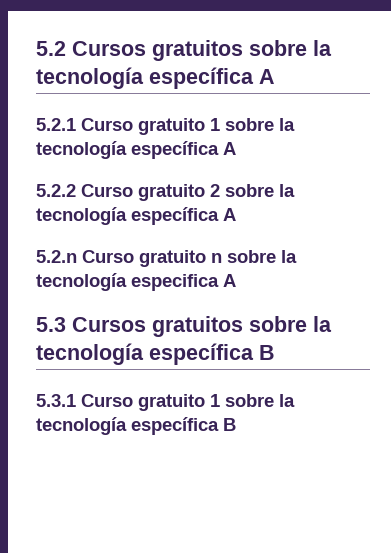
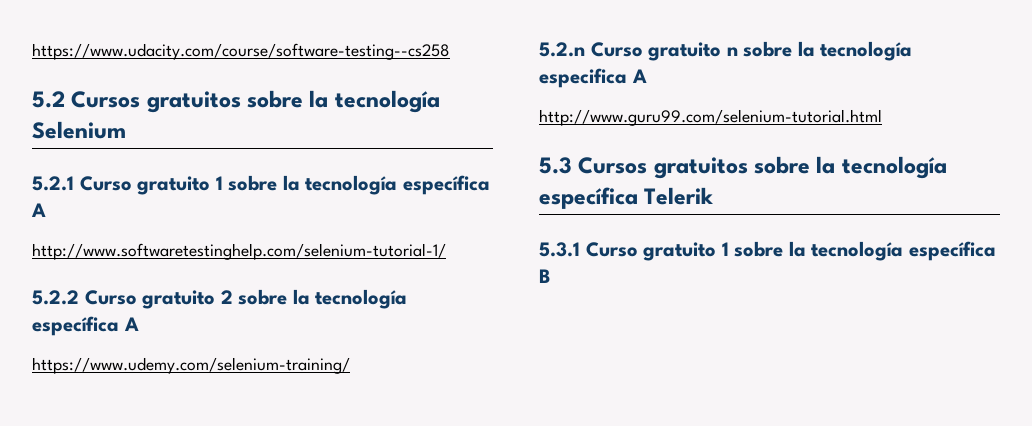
(36, 48) none -> [32,43,450,60] https://www.udacity.com/course/software-testing--cs258 //
[149,67,275,89] específica A -> [32,121,126,139] Selenium
(236, 148) none -> [32,243,446,260] // http://www.softwaretestinghelp.com/selenium-tutorial-1/
(236, 214) none -> [32,357,350,374] // https://www.udemy.com/selenium-training/
(236, 280) none -> [539,109,882,126] // http://www.guru99.com/selenium-tutorial.html
[259,345,275,360] B -> [644,187,714,205] Telerik

